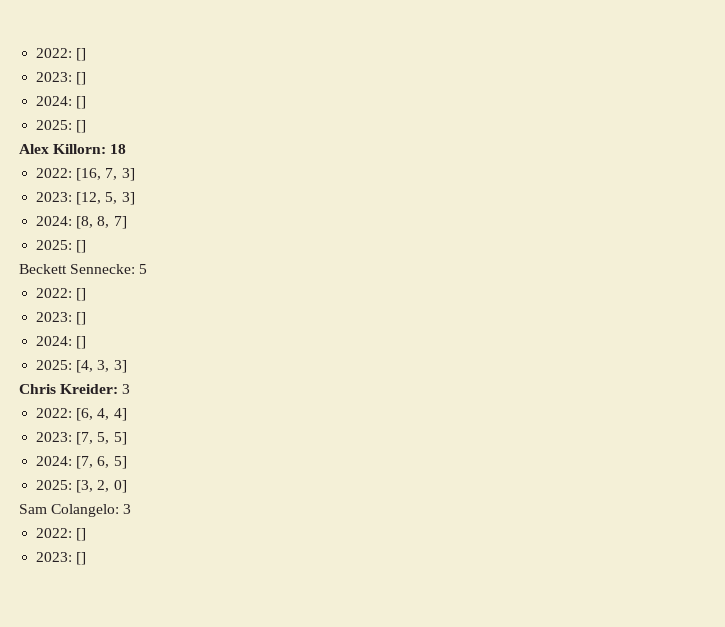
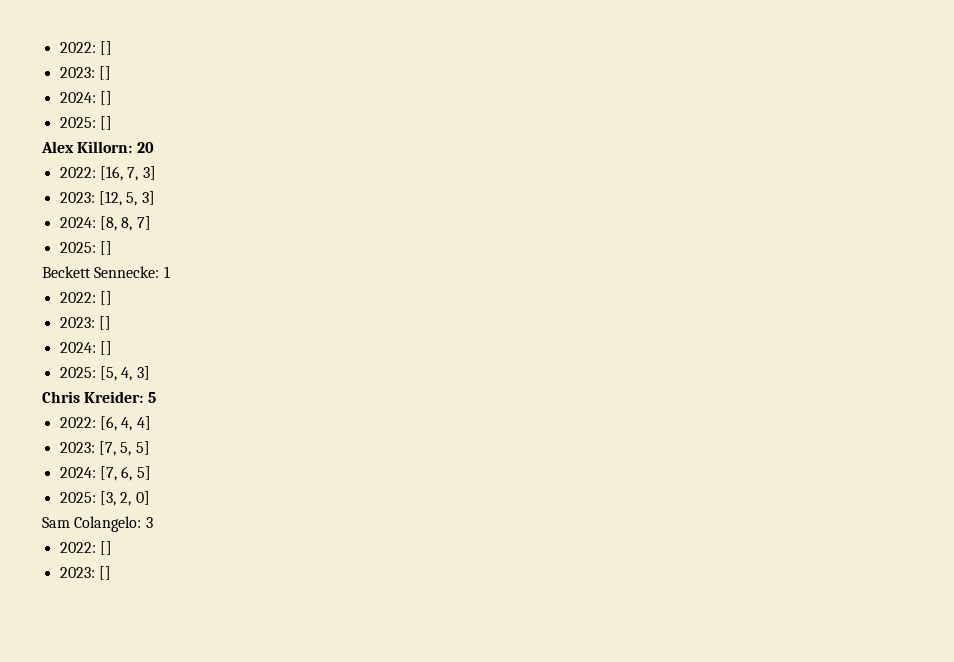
[110,144,127,154] 18 -> [136,142,154,153] 20
[139,264,148,274] [36,288,87,301] [36,312,87,325] [36,336,87,349] [36,360,110,373] 5 // 2022: [] // 2023: [] // 2024: [] // 2025: [4, 3, -> [163,266,170,278] [59,291,112,305] [59,316,111,330] [59,341,112,355] [59,366,133,381] 1 // 2022: [] // 2023: [] // 2024: [] // 2025: [5, 4,
[122,384,131,394] 3 -> [147,392,156,403] 5

